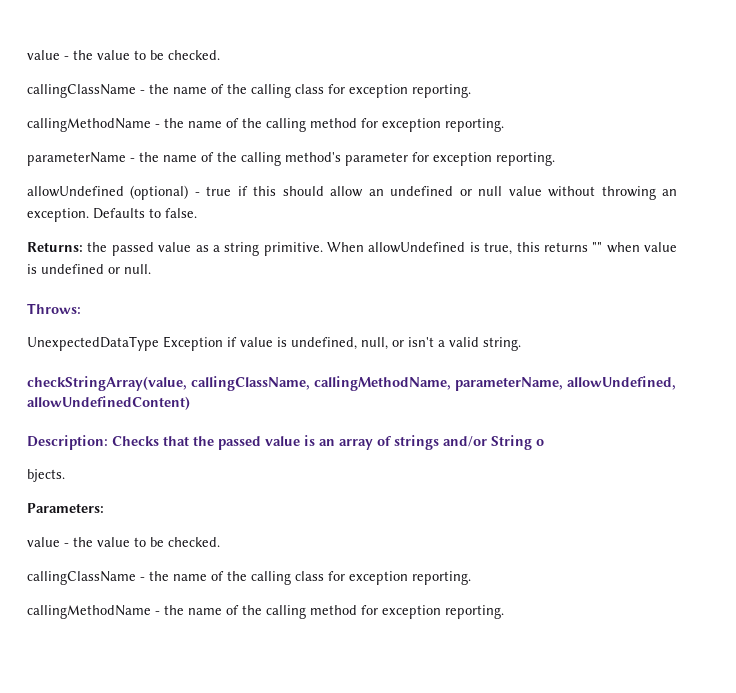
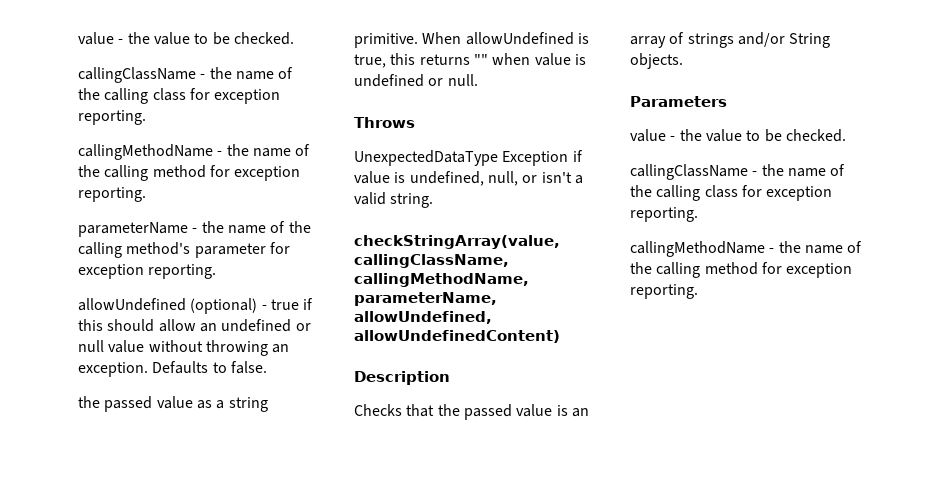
[27,242,83,252] Returns: -> (267, 367) none
[27,303,81,314] Throws: -> [354,117,415,128] Throws
[27,435,108,450] Description: -> [354,371,450,385] Description //
[536,439,544,446] [27,469,65,482] [27,503,104,513] o // bjects. // Parameters: -> [630,53,683,69] [630,96,727,107] objects. // Parameters

